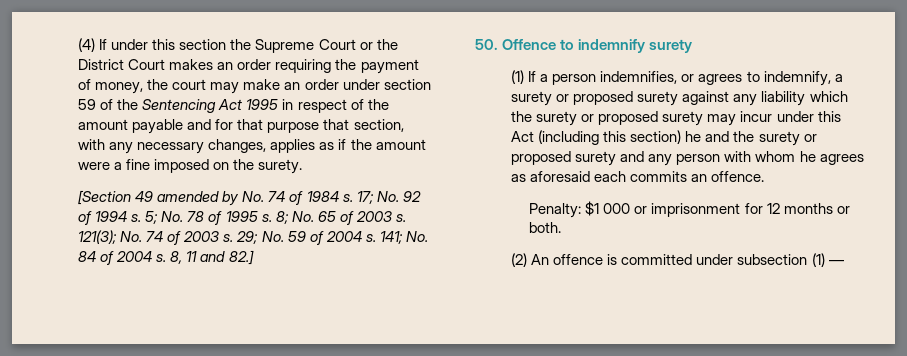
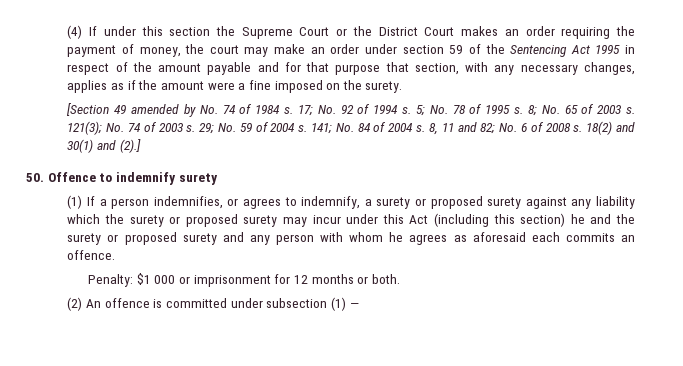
[228,250,254,265] 82.] -> [480,121,636,135] [67,139,141,153] 82; No. 6 of 2008 s. 18(2) and 30(1) and (2).]

